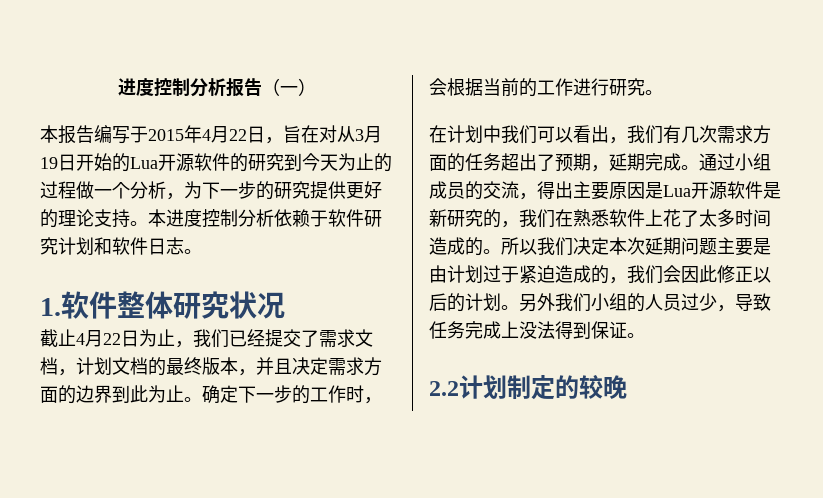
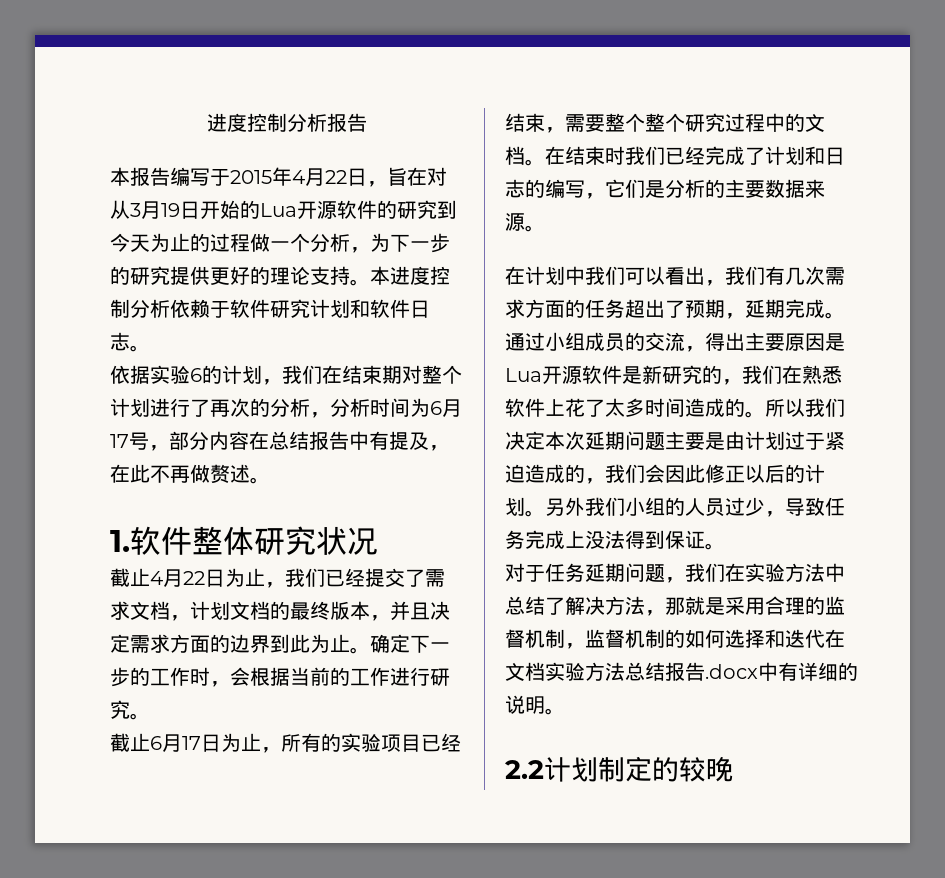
[262,78,316,96] （一） -> (367, 122) none
(202, 251) none -> [110,365,462,385] [110,398,462,418] [110,431,449,451] [110,464,270,484] // 依据实验6的计划，我们在结束期对整个计划进行了再次的分析，分析时间为6月17号，部分内容在总结报告中有提及，在此不再做赘述。
(663, 92) none -> [110,733,461,753] [505,113,825,133] [505,146,845,166] [505,179,825,199] [505,213,545,232] // 截止6月17日为止，所有的实验项目已经结束，需要整个整个研究过程中的文档。在结束时我们已经完成了计划和日志的编写，它们是分析的主要数据来源。
(645, 335) none -> [505,563,845,583] [505,596,845,616] [505,629,845,649] [505,662,858,681] [505,695,565,715] // 对于任务延期问题，我们在实验方法中总结了解决方法，那就是采用合理的监督机制，监督机制的如何选择和迭代在文档实验方法总结报告.docx中有详细的说明。

